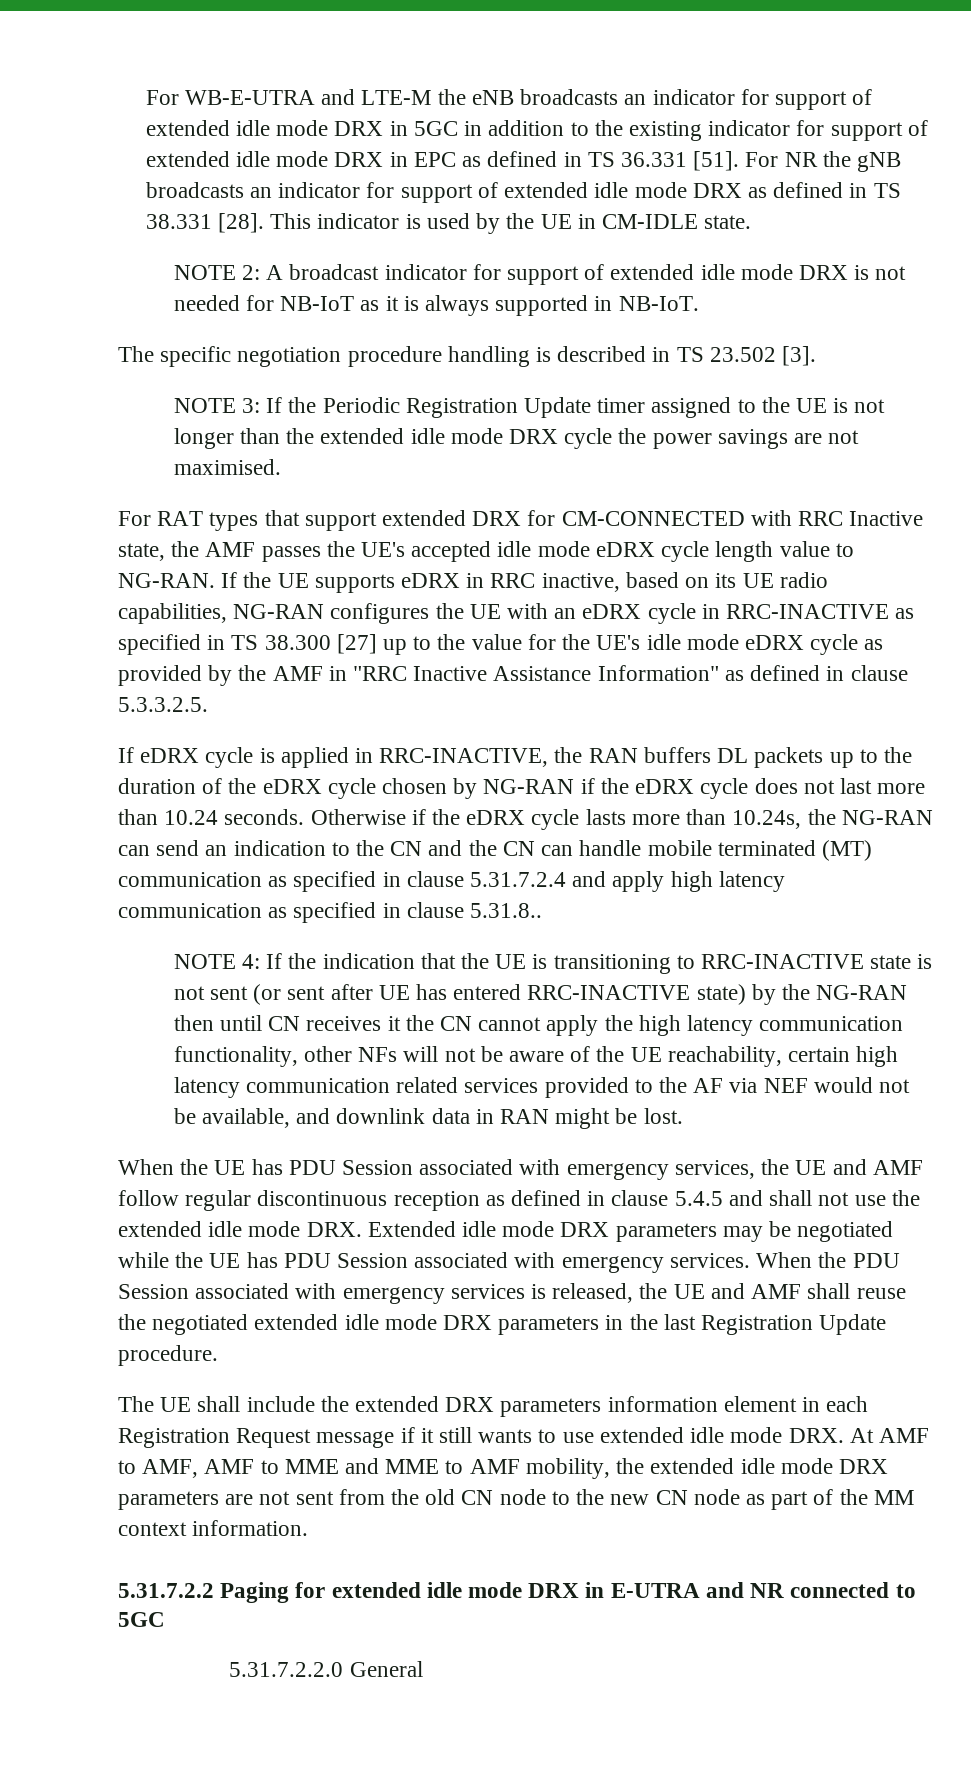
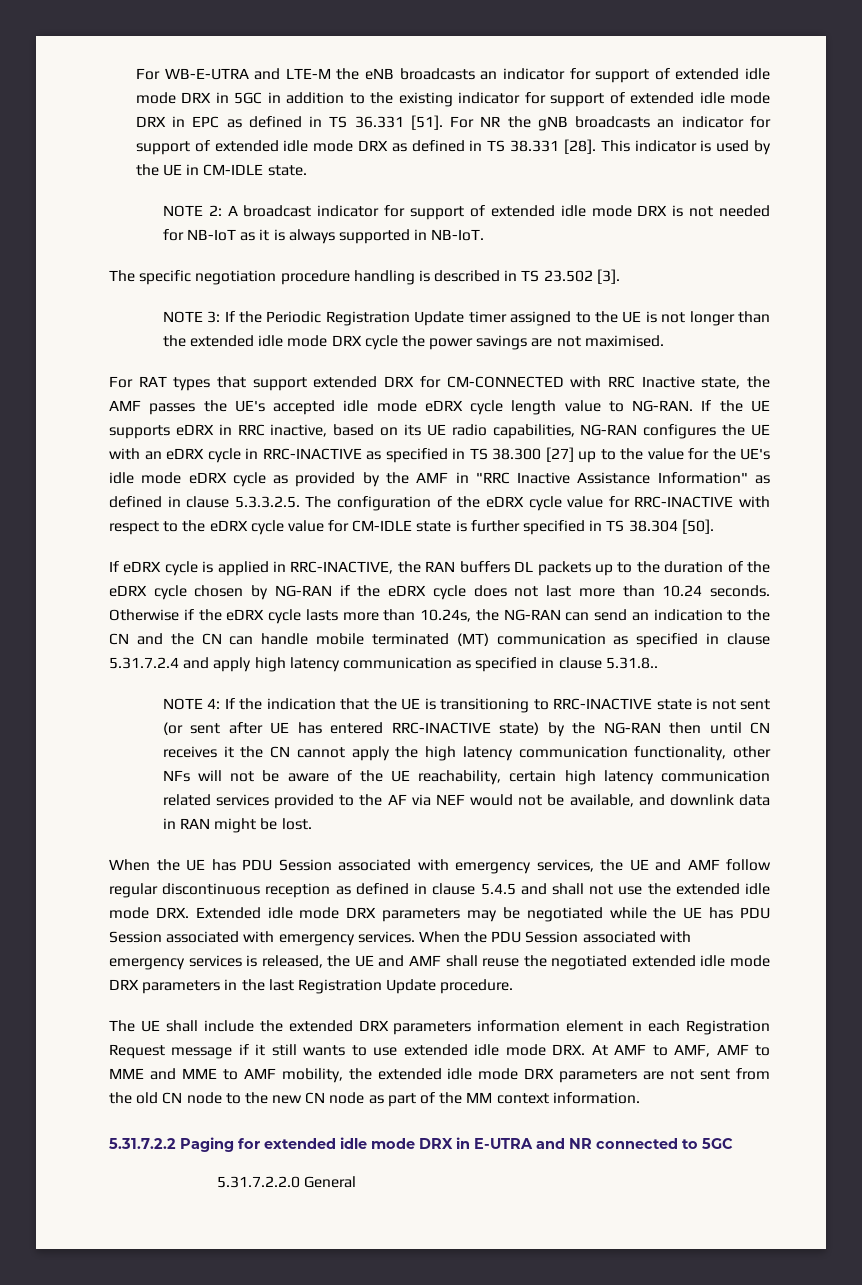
(208, 704) none -> [305,496,771,511] [109,519,714,535] The configuration of the eDRX cycle value for RRC-INACTIVE with respect to the eDRX cycle value for CM-IDLE state is further specified in TS 38.304 [50].

